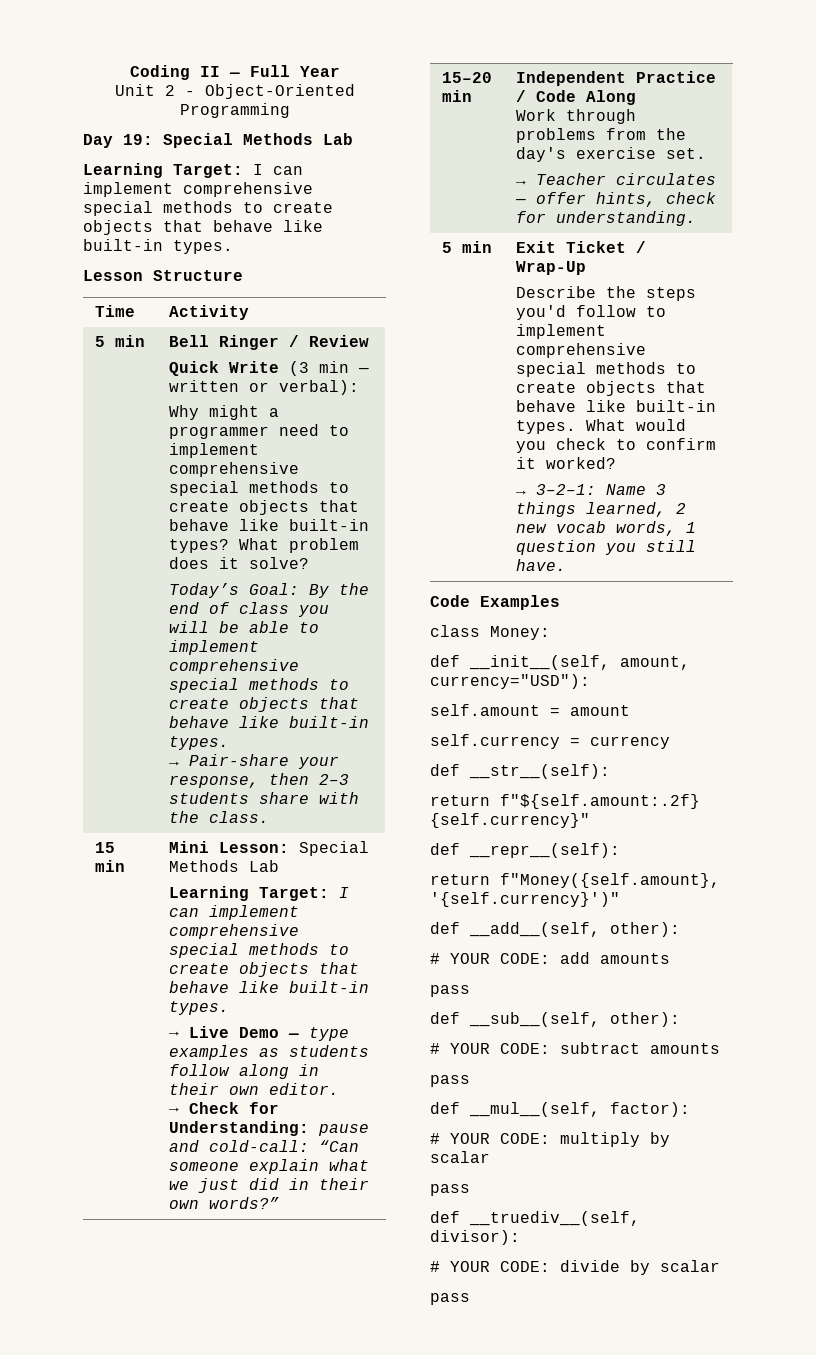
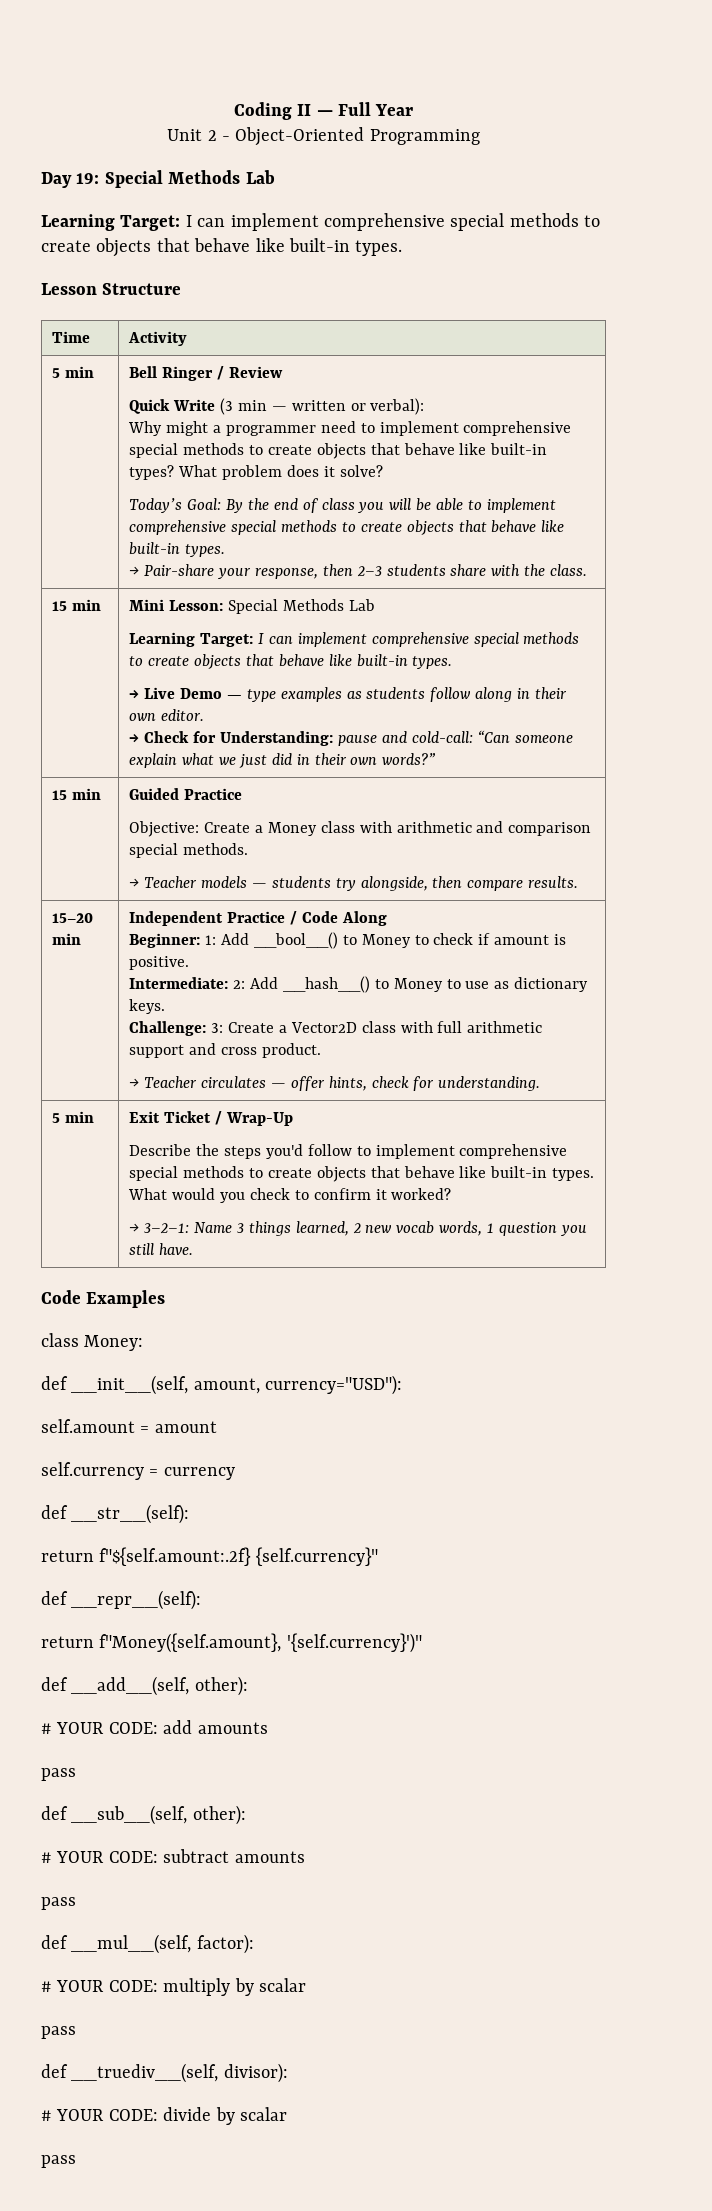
(279, 1203) none -> [52,788,102,800] [129,788,243,800] [129,821,592,837] [129,843,249,858] [129,876,579,891] // 15 min | Guided Practice // Objective: Create a Money class with arithmetic and comparison special methods. // → Teacher models — students try alongside, then compare results.
[515,109,636,124] [515,128,686,143] [515,147,706,162] Work through problems from the day's exercise set. -> [129,932,567,949] [129,956,190,970] [129,976,589,993] [129,999,166,1014] [129,1021,543,1036] [129,1043,322,1058] Beginner: 1: Add __bool__() to Money to check if amount is positive. // Intermediate: 2: Add __hash__() to Money to use as dictionary keys. // Challenge: 3: Create a Vector2D class with full arithmetic support and cross product.

